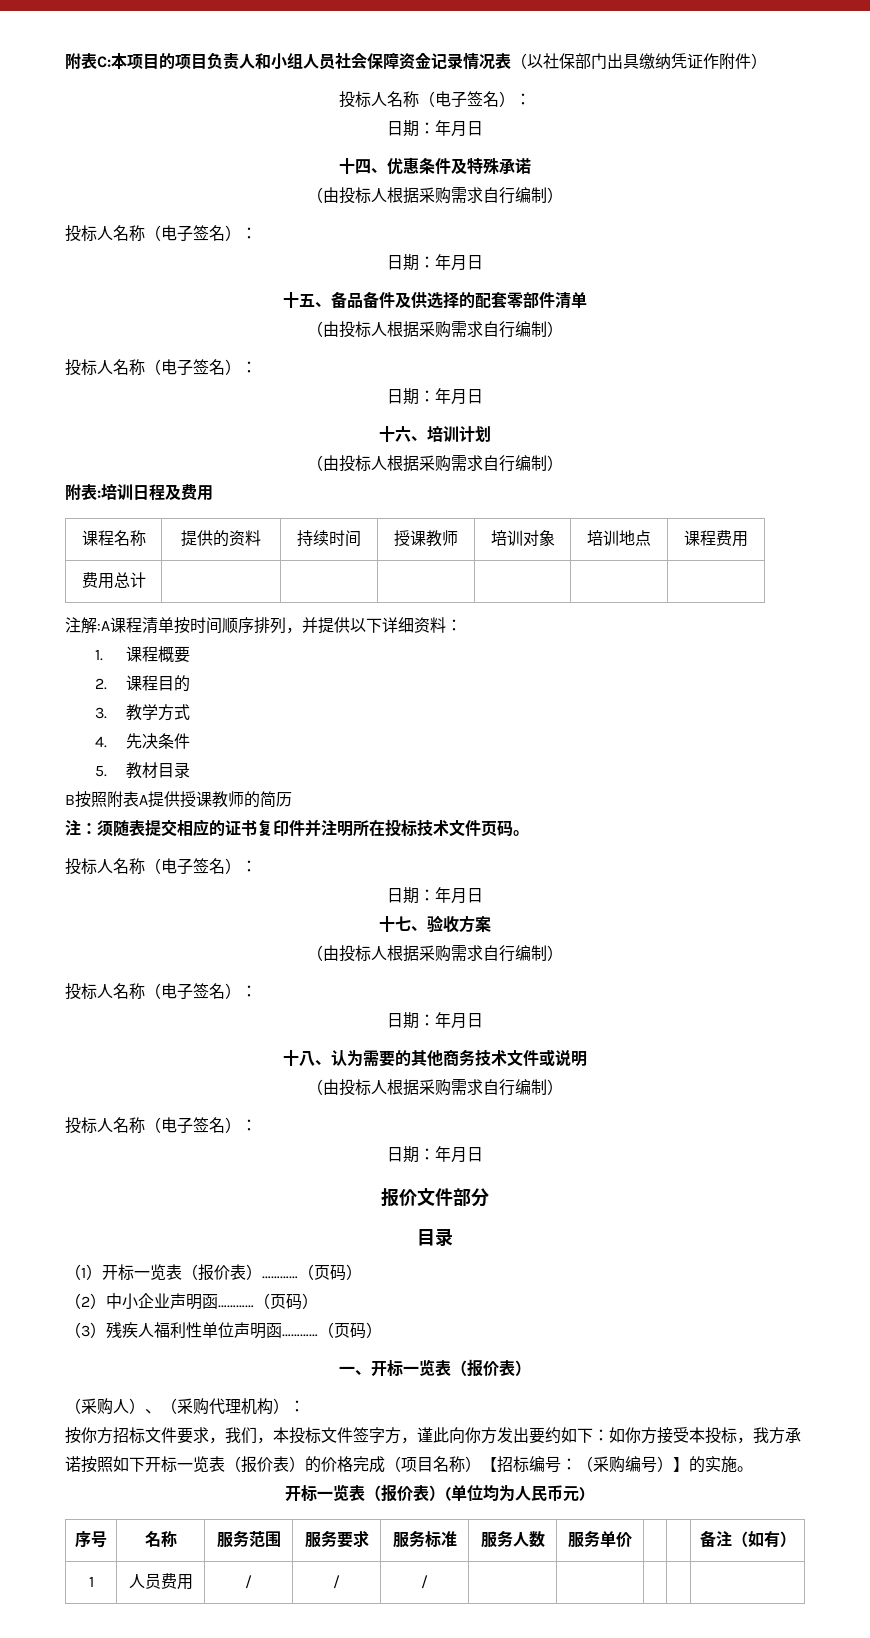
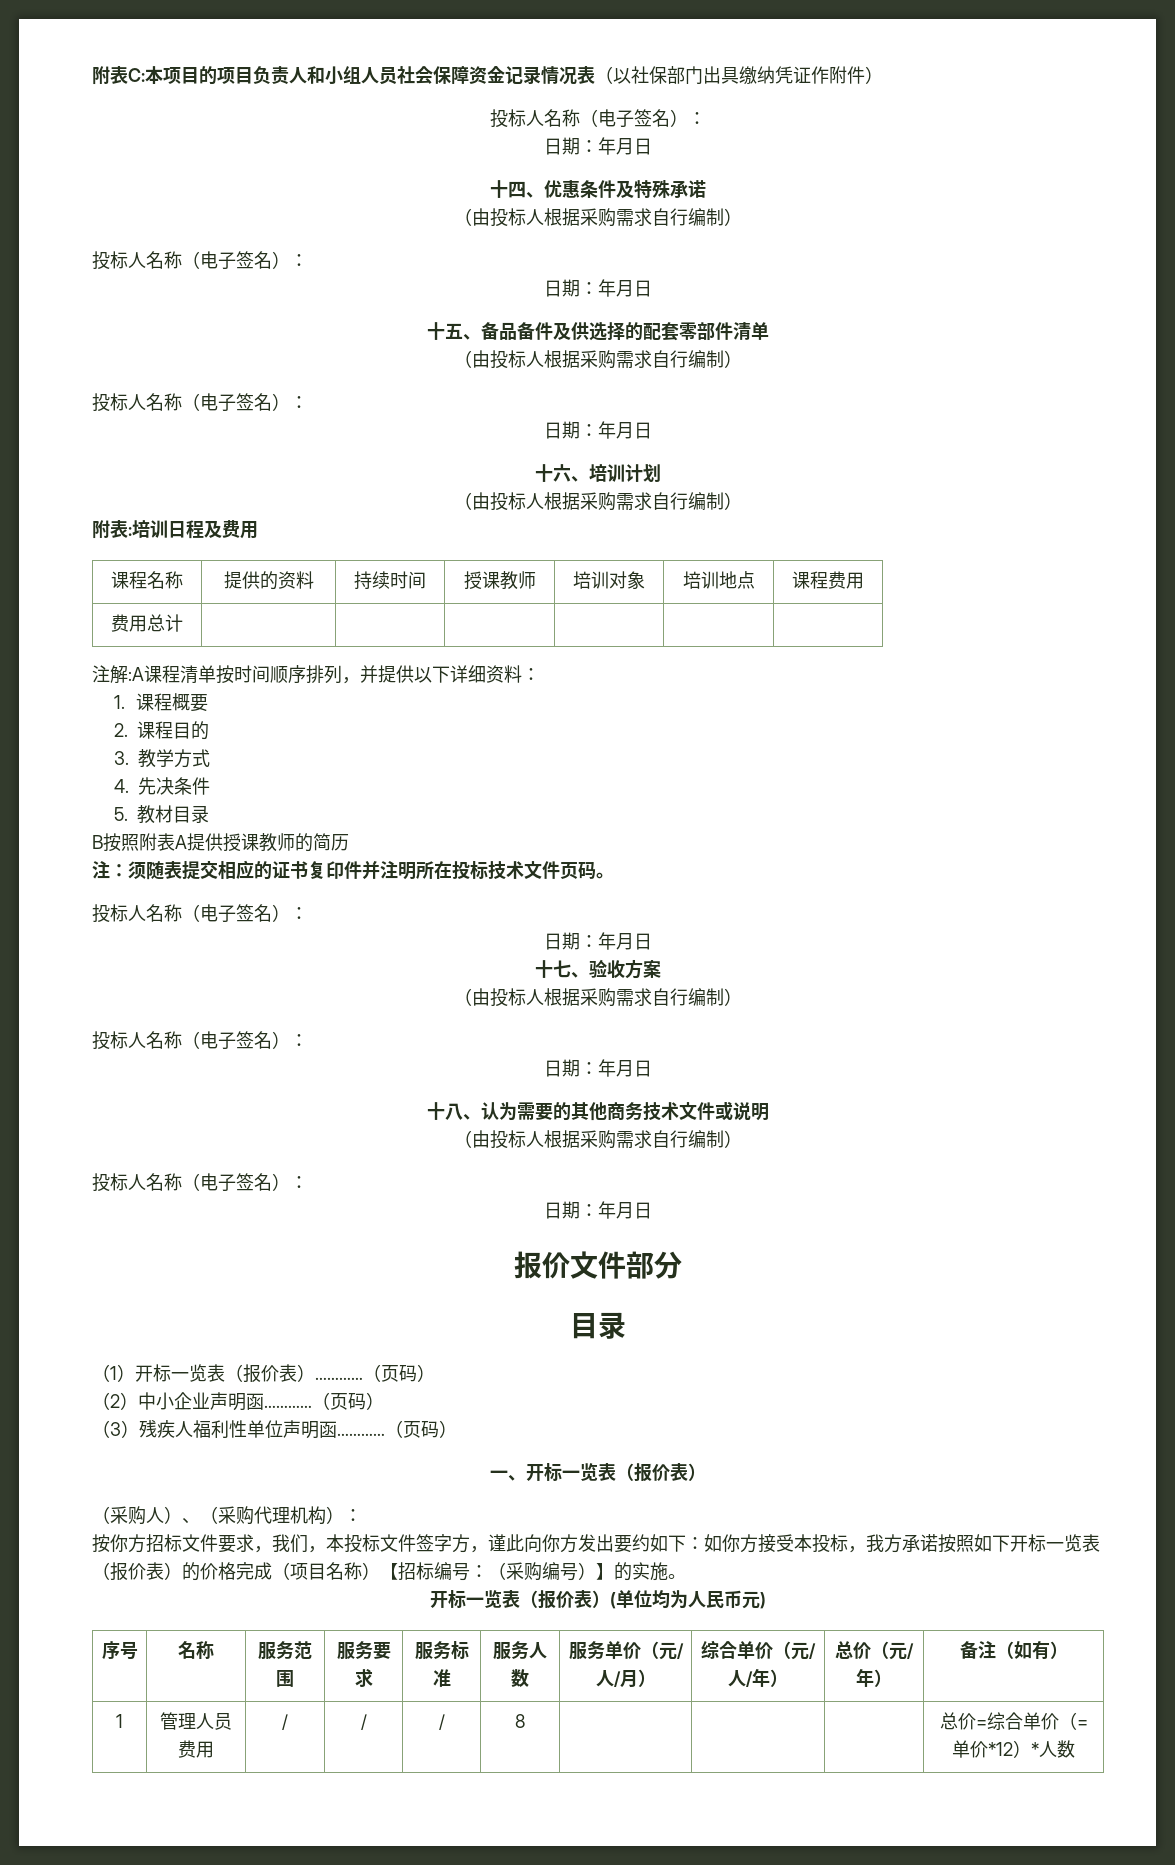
(632, 1539) | | -> [640,1641,684,1660] [595,1669,656,1688] [701,1640,816,1660] [728,1668,788,1687] [835,1641,914,1660] [856,1668,892,1687] （元/人/月） | 综合单价（元/人/年） | 总价（元/年）
(94, 1581) none -> [160,1712,196,1730] 管理
(428, 1582) | | | | -> [515,1714,525,1728] [939,1712,1088,1731] [952,1740,1075,1758] 8 | | | | 总价=综合单价（=单价*12）*人数

